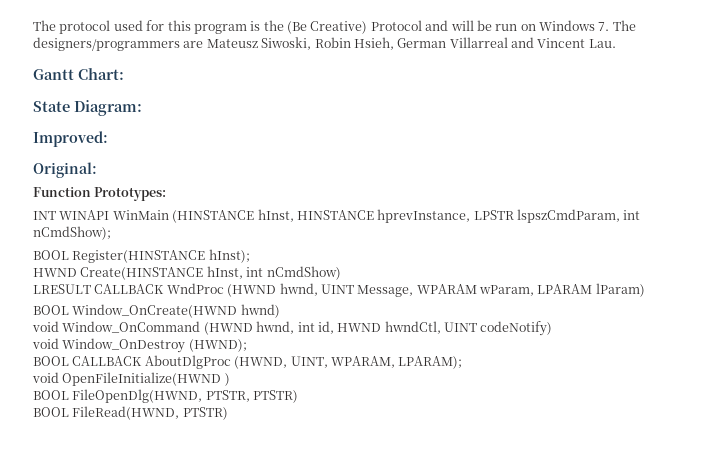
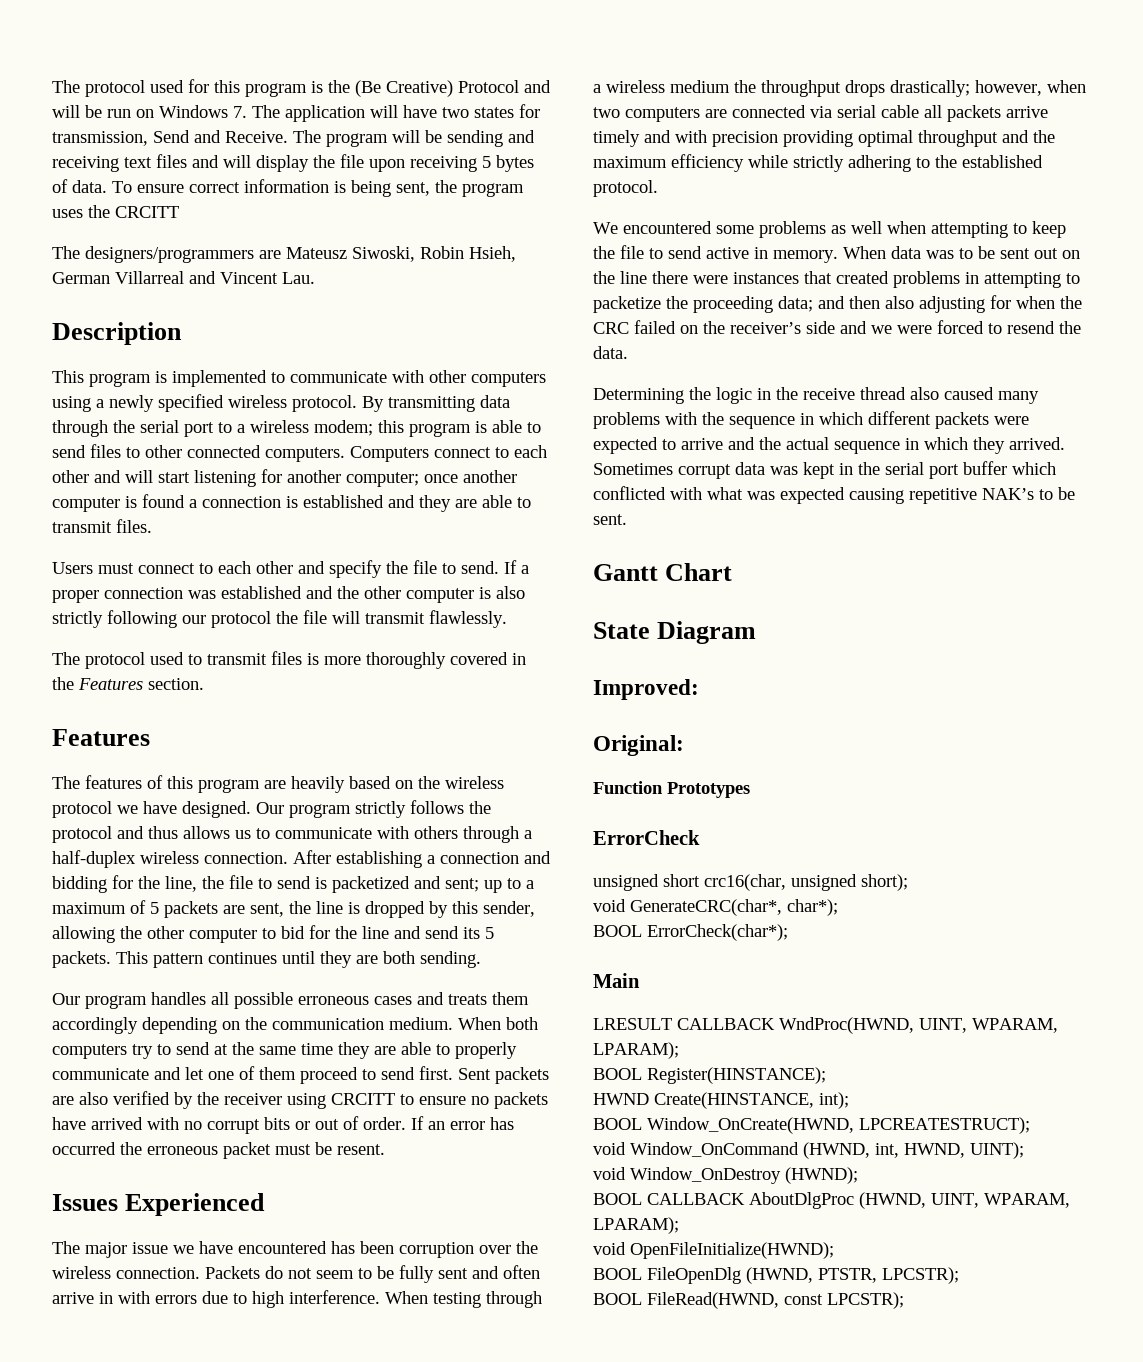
(636, 25) none -> [285,104,540,122] [52,130,535,147] [52,154,534,172] [52,179,524,197] [52,205,179,218] [52,246,80,259] application will have two states for transmission, Send and Receive. The program will be sending and receiving text files and will display the file upon receiving 5 bytes of data. To ensure correct information is being sent, the program uses the CRCITT // The
(616, 43) none -> [52,322,182,345] [52,370,546,387] [52,394,510,412] [52,420,541,437] [52,444,547,462] [52,469,517,487] [52,494,531,512] [52,519,152,533] [52,560,529,578] [52,586,525,603] [52,610,507,628] [52,651,526,669] [52,677,204,690] [52,729,150,746] [52,775,504,793] [52,800,491,818] [52,826,532,843] [52,850,551,868] [52,875,534,893] [52,900,535,918] [52,925,494,943] [52,951,481,968] [52,992,529,1009] [52,1017,538,1034] [52,1042,517,1059] [52,1066,549,1084] [52,1091,548,1109] [52,1116,514,1134] [52,1142,385,1159] [52,1193,266,1216] [52,1241,538,1258] [52,1265,540,1283] [52,1290,542,1308] [593,80,1086,97] [593,105,1048,122] [593,130,1055,147] [593,154,1043,172] [593,180,658,197] [593,221,1066,238] [593,245,1080,263] [593,271,1080,288] [593,295,1082,313] [593,320,1081,334] [593,346,628,359] [593,387,1039,404] [593,411,1029,429] [593,437,1065,454] [593,461,1056,479] [593,486,1075,504] [593,514,627,525] // Description // This program is implemented to communicate with other computers using a newly specified wireless protocol. By transmitting data through the serial port to a wireless modem; this program is able to send files to other connected computers. Computers connect to each other and will start listening for another computer; once another computer is found a connection is established and they are able to transmit files. // Users must connect to each other and specify the file to send. If a proper connection was established and the other computer is also strictly following our protocol the file will transmit flawlessly. // The protocol used to transmit files is more thoroughly covered in the Features section. // Features // The features of this program are heavily based on the wireless protocol we have designed. Our program strictly follows the protocol and thus allows us to communicate with others through a half-duplex wireless connection. After establishing a connection and bidding for the line, the file to send is packetized and sent; up to a maximum of 5 packets are sent, the line is dropped by this sender, allowing the other computer to bid for the line and send its 5 packets. This pattern continues until they are both sending. // Our program handles all possible erroneous cases and treats them accordingly depending on the communication medium. When both computers try to send at the same time they are able to properly communicate and let one of them proceed to send first. Sent packets are also verified by the receiver using CRCITT to ensure no packets have arrived with no corrupt bits or out of order. If an error has occurred the erroneous packet must be resent. // Issues Experienced // The major issue we have encountered has been corruption over the wireless connection. Packets do not seem to be fully sent and often arrive in with errors due to high interference. When testing through a wireless medium the throughput drops drastically; however, when two computers are connected via serial cable all packets arrive timely and with precision providing optimal throughput and the maximum efficiency while strictly adhering to the established protocol. // We encountered some problems as well when attempting to keep the file to send active in memory. When data was to be sent out on the line there were instances that created problems in attempting to packetize the proceeding data; and then also adjusting for when the CRC failed on the receiver’s side and we were forced to resend the data. // Determining the logic in the receive thread also caused many problems with the sequence in which different packets were expected to arrive and the actual sequence in which they arrived. Sometimes corrupt data was kept in the serial port buffer which conflicted with what was expected causing repetitive NAK’s to be sent.
[78,68,124,80] Chart: -> [665,563,733,581] Chart
[74,100,142,116] Diagram: -> [657,621,757,644] Diagram
[94,187,167,201] [33,209,641,223] [33,226,111,240] [33,249,250,263] [33,266,341,280] [33,283,645,297] [33,304,280,318] [32,321,553,336] Prototypes: // INT WINAPI WinMain (HINSTANCE hInst, HINSTANCE hprevInstance, LPSTR lspszCmdParam, int nCmdShow); // BOOL Register(HINSTANCE hInst); // HWND Create(HINSTANCE hInst, int nCmdShow) // LRESULT CALLBACK WndProc (HWND hwnd, UINT Message, WPARAM wParam, LPARAM lParam) // BOOL Window_OnCreate(HWND hwnd) // void Window_OnCommand (HWND hwnd, int id, HWND hwndCtl, UINT codeNotify) -> [667,782,750,798] [593,830,700,845] [593,874,908,891] [593,899,838,916] [593,924,788,941] [593,973,640,988] [593,1017,1058,1034] [593,1042,679,1059] [593,1067,826,1084] [593,1092,849,1109] [593,1117,1030,1134] [593,1142,1024,1159] Prototypes // ErrorCheck // unsigned short crc16(char, unsigned short); // void GenerateCRC(char*, char*); // BOOL ErrorCheck(char*); // Main // LRESULT CALLBACK WndProc(HWND, UINT, WPARAM, LPARAM); // BOOL Register(HINSTANCE); // HWND Create(HINSTANCE, int); // BOOL Window_OnCreate(HWND, LPCREATESTRUCT); // void Window_OnCommand (HWND, int, HWND, UINT);
[62,372,230,386] [33,389,299,403] OpenFileInitialize(HWND ) // BOOL FileOpenDlg(HWND, PTSTR, PTSTR) -> [630,1242,834,1259] [593,1267,959,1284] OpenFileInitialize(HWND); // BOOL FileOpenDlg (HWND, PTSTR, LPCSTR);
[182,407,228,420] PTSTR) -> [784,1292,904,1309] const LPCSTR);

